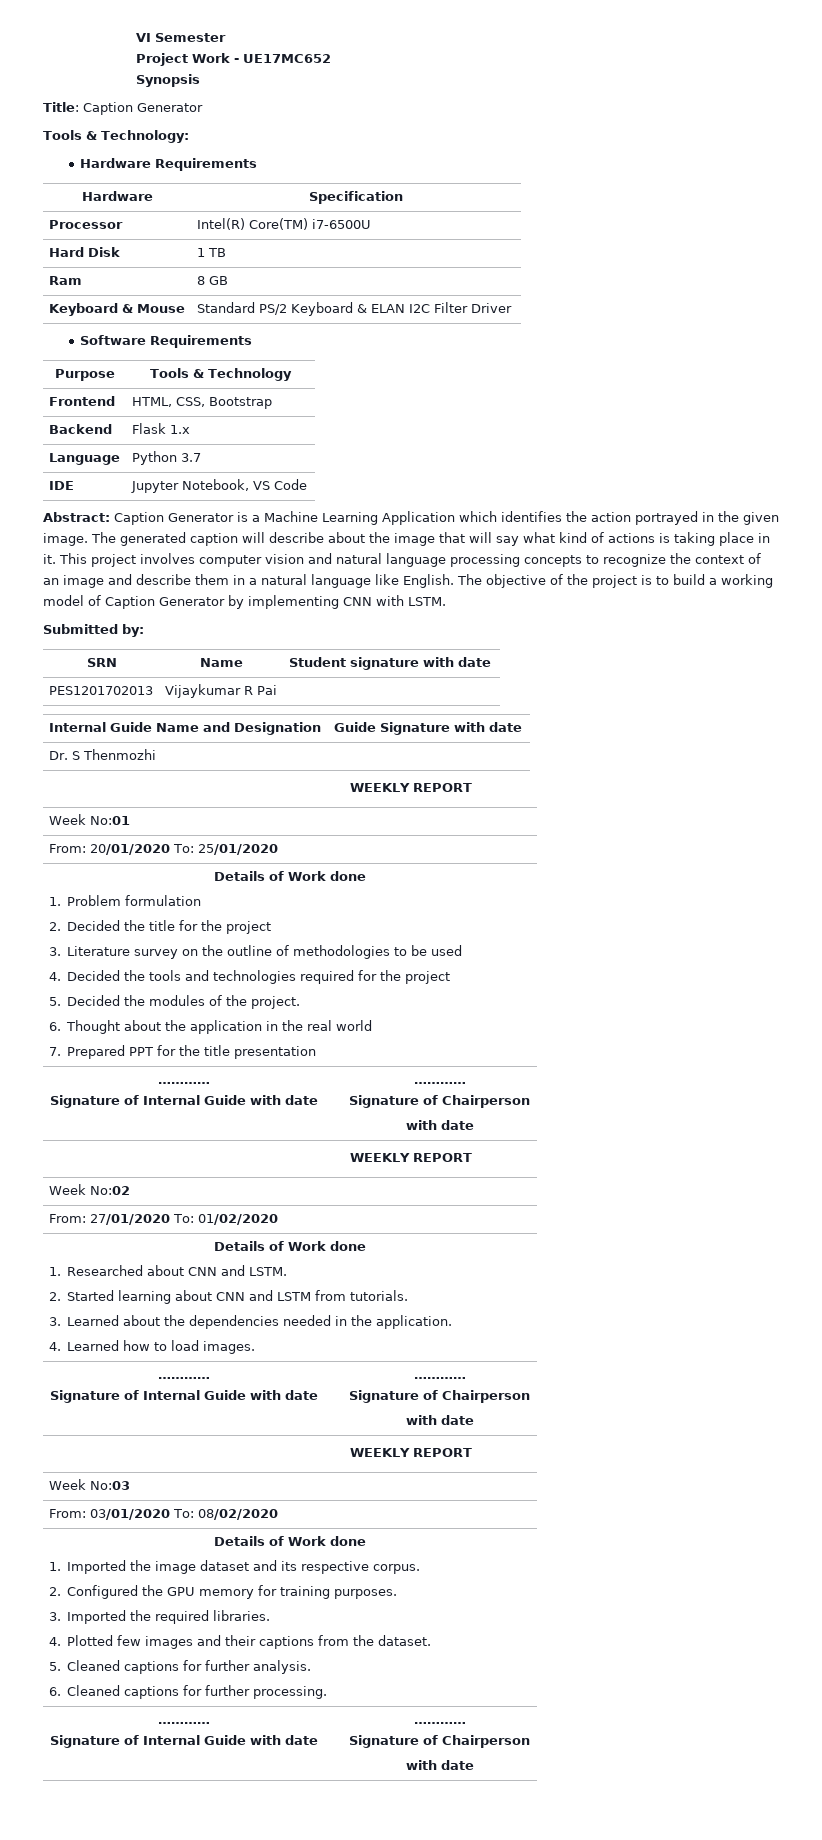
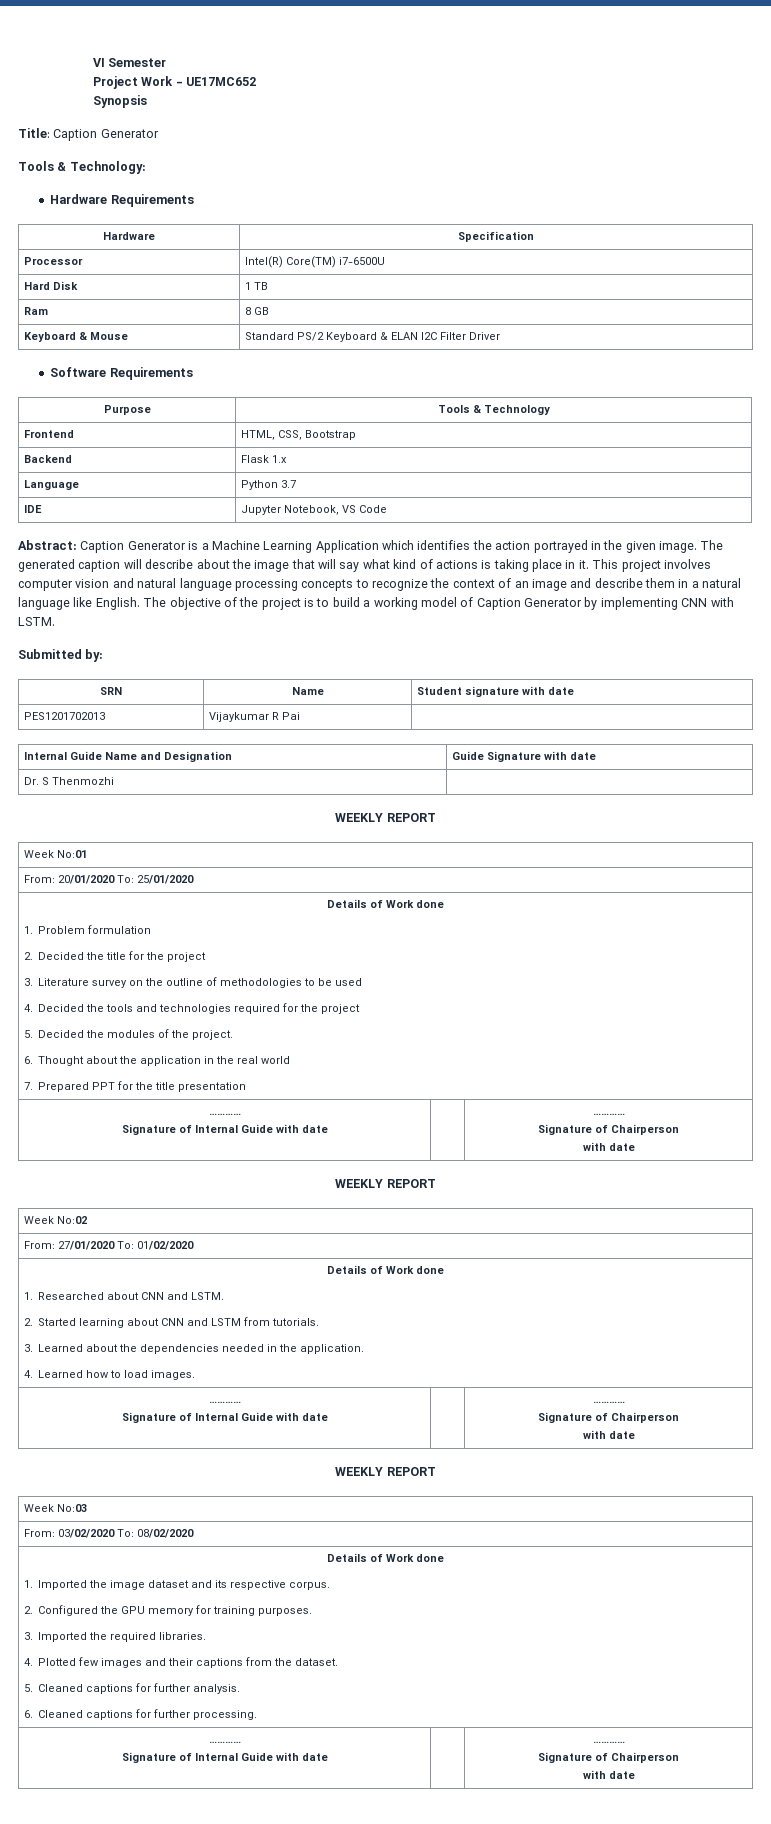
[89,1509,170,1520] 03/01/2020 -> [57,1529,115,1538] 03/02/2020

